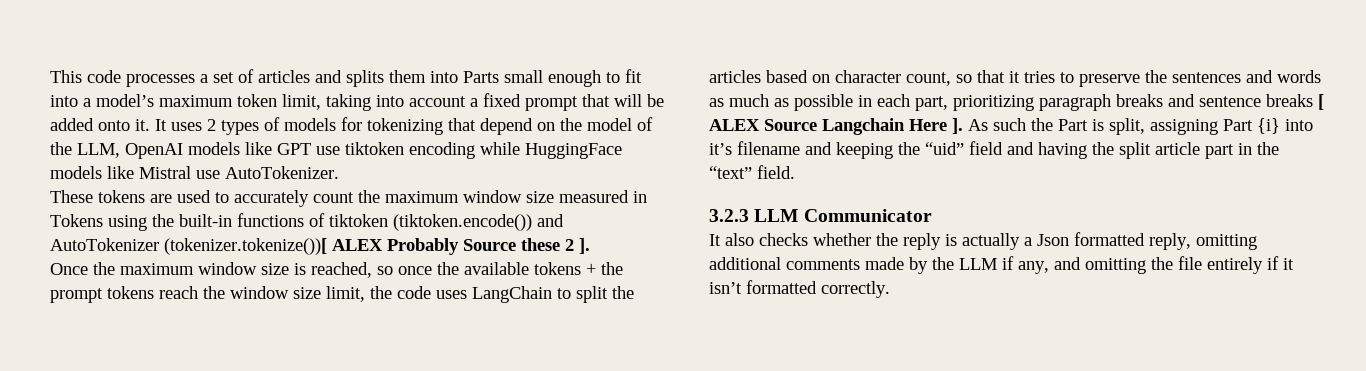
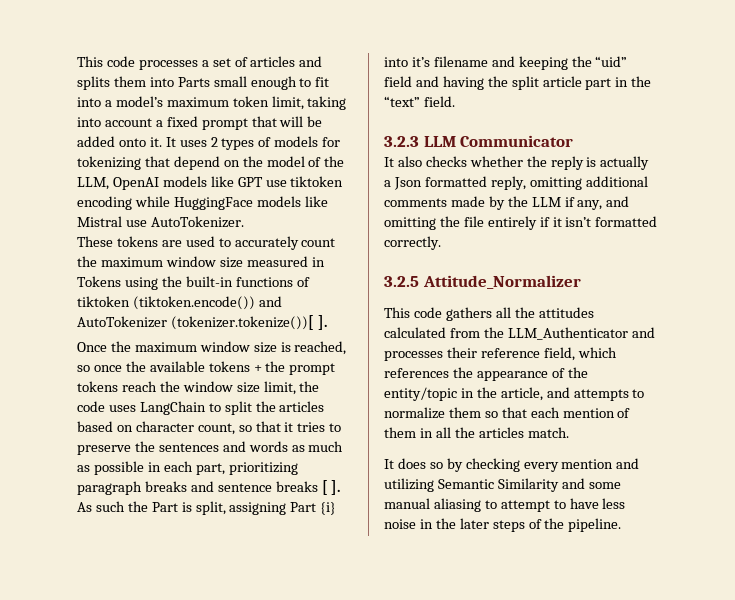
[332,238,574,255] ALEX Probably Source these 2 -> (314, 322) none
[709,118,947,135] ALEX Source Langchain Here -> (328, 487) none
(890, 289) none -> [384,275,581,289] [384,307,594,321] [384,327,655,340] [384,347,617,361] [384,367,588,381] [384,387,645,401] [384,407,631,419] [384,427,569,438] [384,458,640,472] [384,478,621,492] [384,498,626,512] [384,518,622,532] // 3.2.5 Attitude_Normalizer // This code gathers all the attitudes calculated from the LLM_Authenticator and processes their reference field, which references the appearance of the entity/topic in the article, and attempts to normalize them so that each mention of them in all the articles match. // It does so by checking every mention and utilizing Semantic Similarity and some manual aliasing to attempt to have less noise in the later steps of the pipeline.

